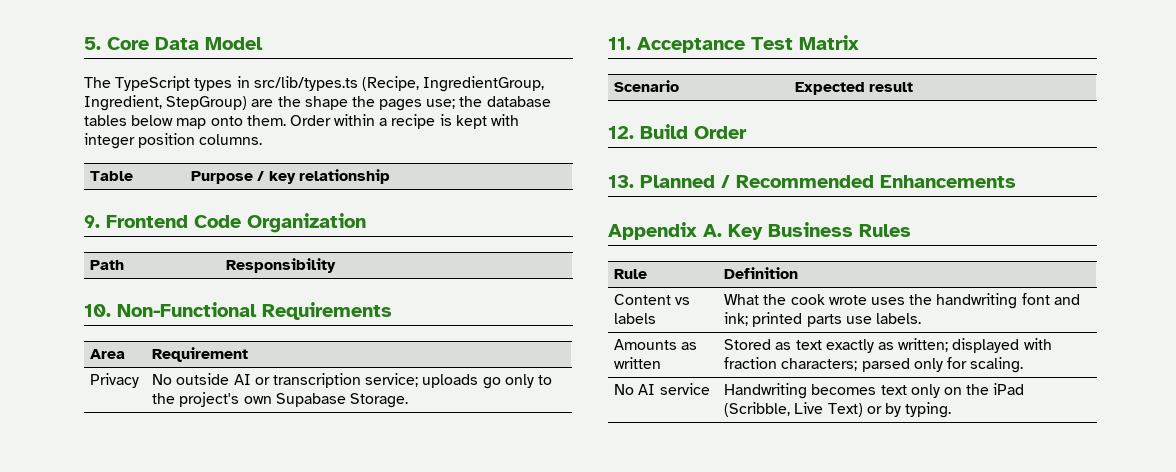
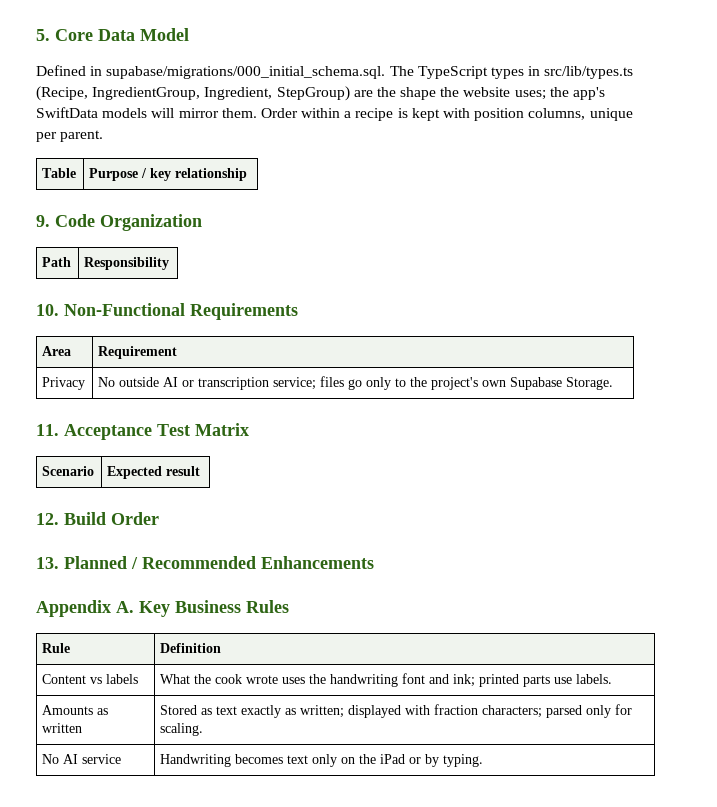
(263, 43) none -> [36,65,386,79] Defined in supabase/migrations/000_initial_schema.sql.
[379,96,551,111] [84,115,243,129] pages use; the database tables below map onto -> [463,87,606,100] [36,107,219,118] website uses; the app's SwiftData models will mirror
[84,133,263,149] integer position columns. -> [474,108,633,121] [36,130,104,142] position columns, unique per parent.
[106,215,188,228] Frontend -> (50, 221) none
[422,374,479,388] uploads -> [320,376,345,387] files
[724,402,863,417] (Scribble, Live Text) -> (406, 759) none

